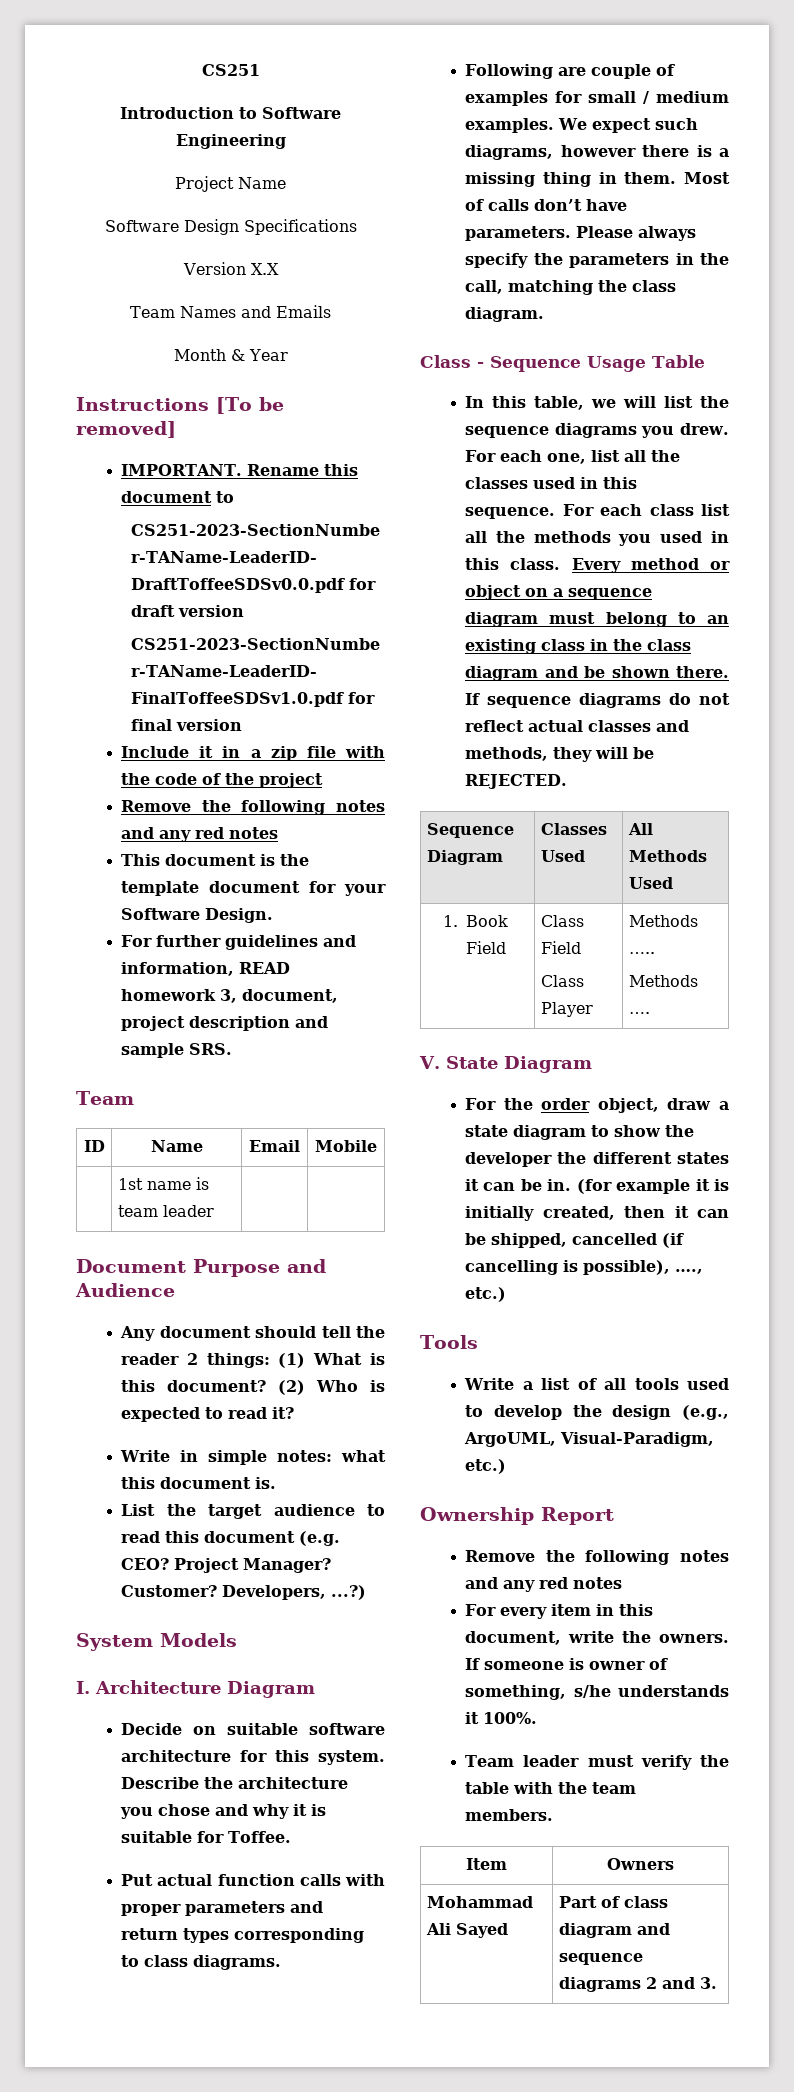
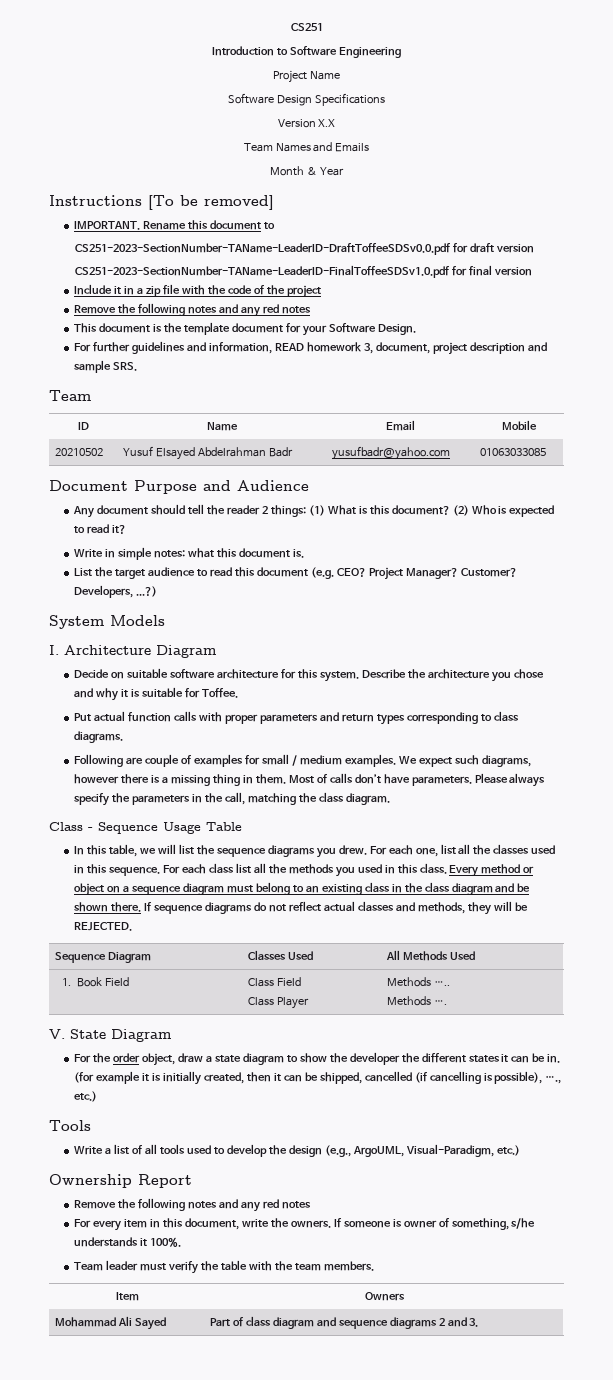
[117,1177,209,1190] [117,1205,214,1217] | 1st name is team leader | | -> [54,448,103,456] [122,446,293,460] [331,446,450,460] [479,448,546,456] 20210502 | Yusuf Elsayed Abdelrahman Badr | yusufbadr@yahoo.com | 01063033085

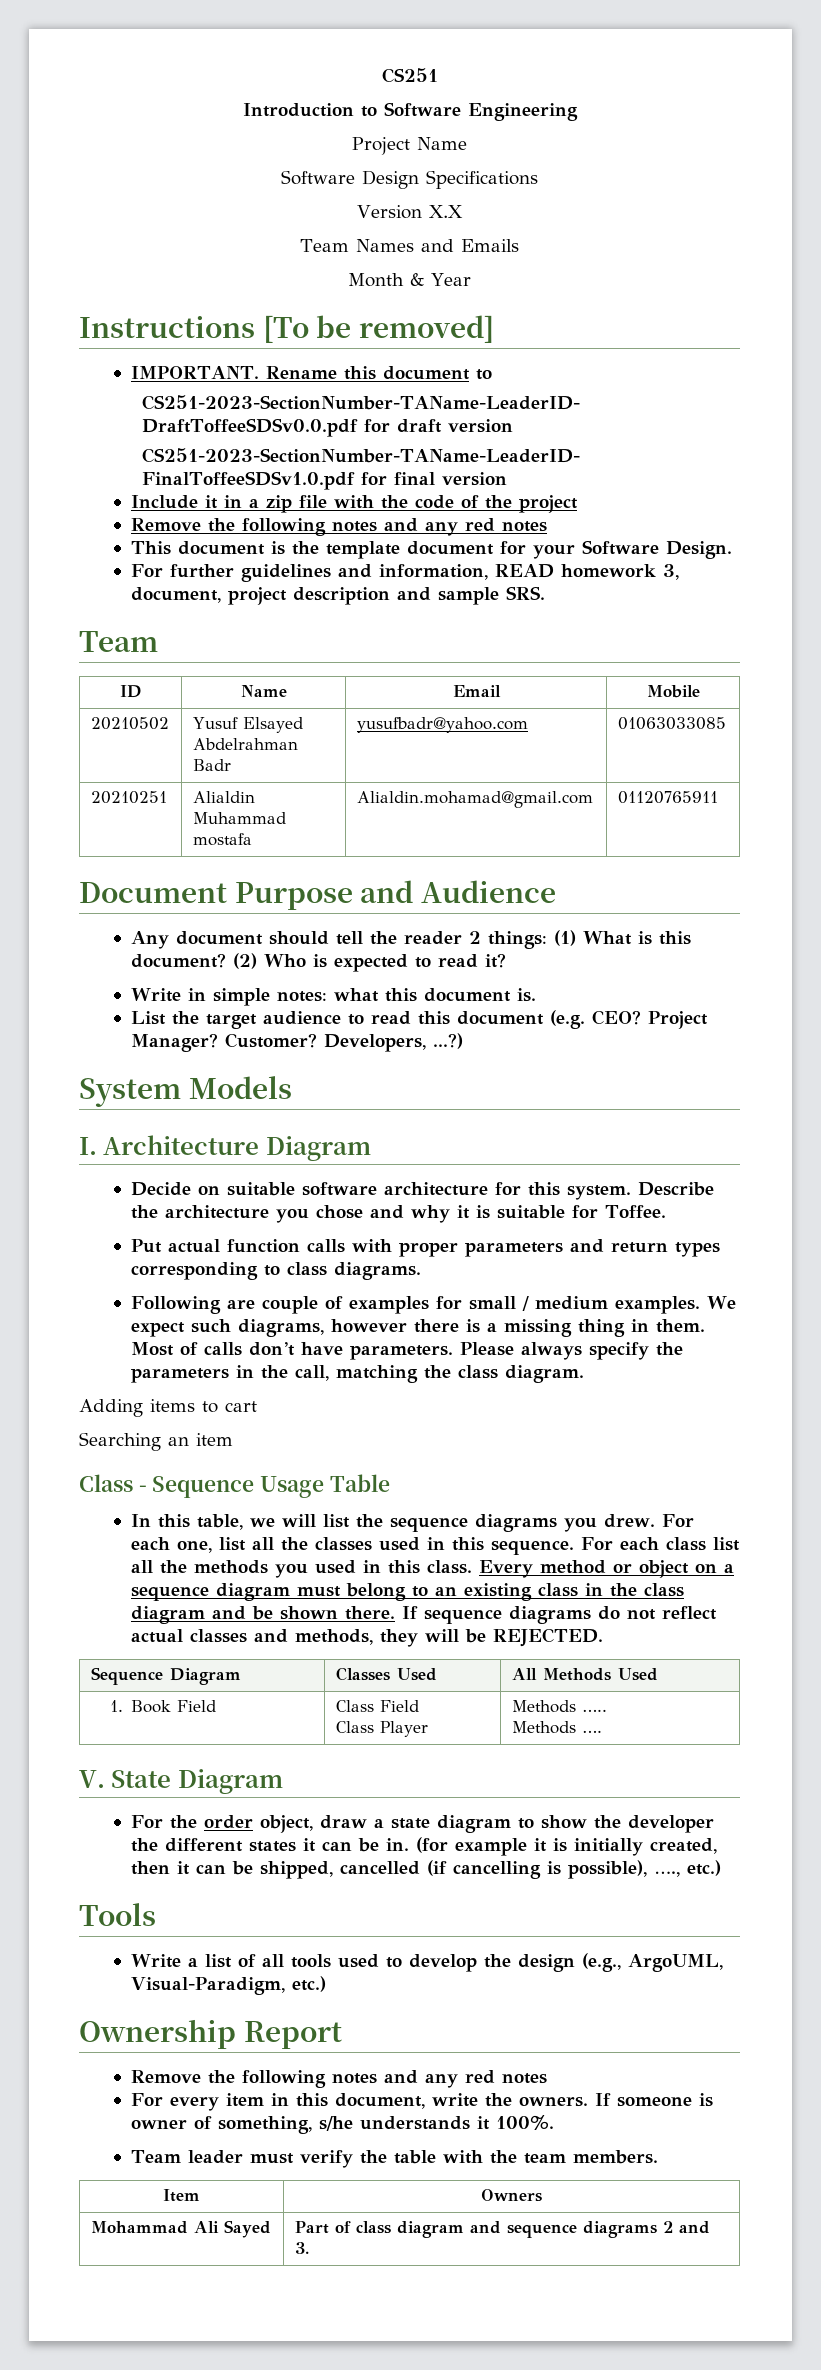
(546, 452) none -> [90,791,167,804] [192,791,255,803] [192,812,286,824] [192,833,252,846] [356,791,593,808] [617,791,718,804] // 20210251 | Alialdin Muhammad mostafa | Alialdin.mohamad@gmail.com | 01120765911
(390, 799) none -> [79,1399,257,1417] [79,1432,233,1451] // Adding items to cart // Searching an item

